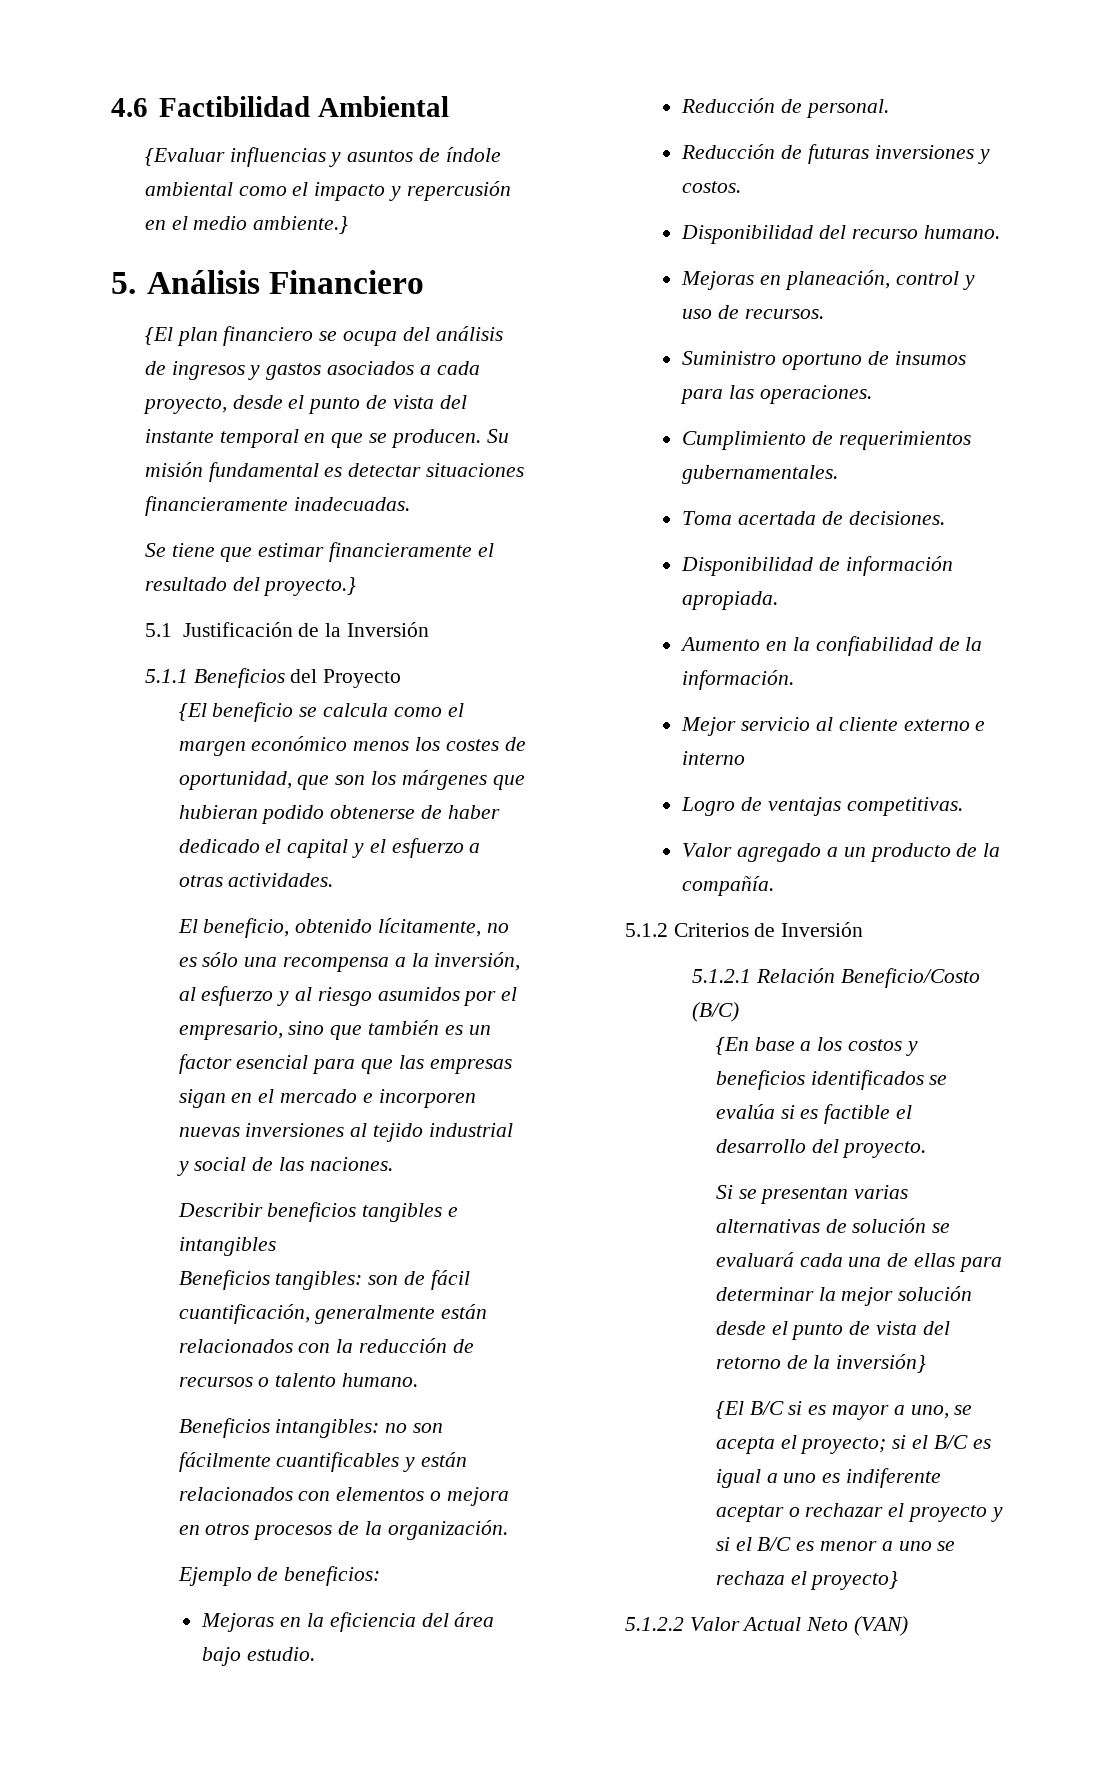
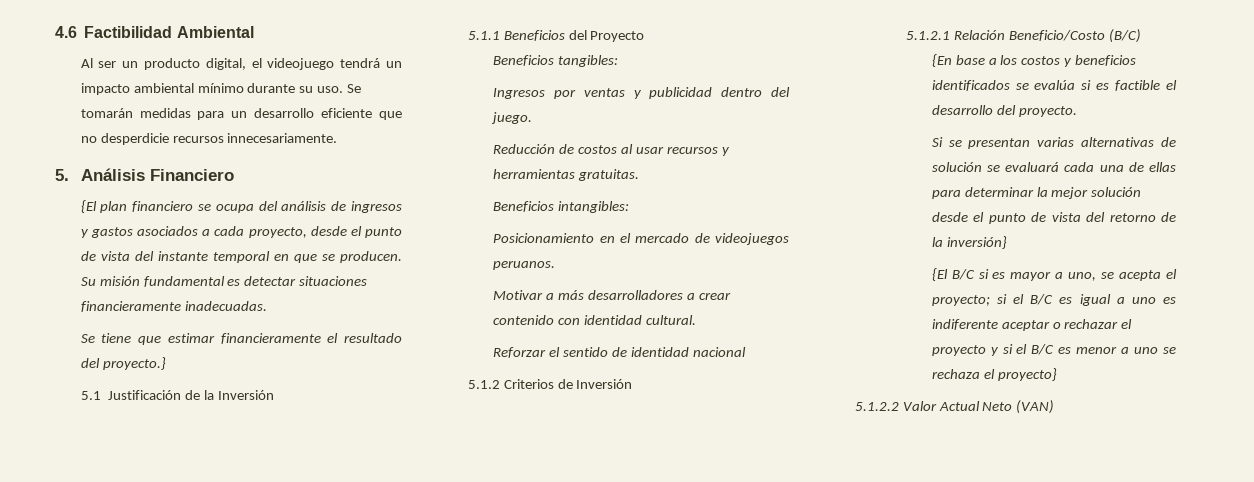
[144,147,501,167] [144,181,511,201] [144,216,349,234] {Evaluar influencias y asuntos de índole ambiental como el impacto y repercusión en el medio ambiente.} -> [80,58,403,70] [80,83,362,95] [80,108,402,120] [80,133,338,145] Al ser un producto digital, el videojuego tendrá un impacto ambiental mínimo durante su uso. Se tomarán medidas para un desarrollo eficiente que no desperdicie recursos innecesariamente.
[178,702,464,722] [178,736,526,756] [178,770,525,790] [178,805,500,824] [178,838,481,858] [178,873,334,887] [177,918,509,938] [178,952,521,972] [178,986,518,1006] [178,1020,491,1040] [178,1054,512,1074] [178,1089,476,1108] [178,1123,513,1142] [176,1157,393,1176] [177,1202,459,1222] [178,1237,276,1256] [178,1270,470,1290] [178,1304,488,1324] [178,1338,474,1353] [178,1373,419,1387] [178,1418,444,1438] [178,1452,468,1472] [178,1487,509,1506] [178,1520,508,1540] [177,1566,381,1586] [201,1612,495,1632] [202,1647,316,1666] [681,98,889,118] [681,144,990,164] [682,181,742,193] [681,225,1000,244] [681,270,975,290] [682,305,824,319] [682,351,966,370] [680,385,872,404] [682,431,971,450] [682,465,839,484] [682,511,945,525] [681,556,953,576] [682,591,779,610] [680,636,983,656] [682,670,795,690] [681,717,986,736] [682,751,746,765] [681,797,963,816] [682,843,1001,862] [682,876,775,896] {El beneficio se calcula como el margen económico menos los costes de oportunidad, que son los márgenes que hubieran podido obtenerse de haber dedicado el capital y el esfuerzo a otras actividades. // El beneficio, obtenido lícitamente, no es sólo una recompensa a la inversión, al esfuerzo y al riesgo asumidos por el empresario, sino que también es un factor esencial para que las empresas sigan en el mercado e incorporen nuevas inversiones al tejido industrial y social de las naciones. // Describir beneficios tangibles e intangibles // Beneficios tangibles: son de fácil cuantificación, generalmente están relacionados con la reducción de recursos o talento humano. // Beneficios intangibles: no son fácilmente cuantificables y están relacionados con elementos o mejora en otros procesos de la organización. // Ejemplo de beneficios: // Mejoras en la eficiencia del área bajo estudio. // Reducción de personal. // Reducción de futuras inversiones y costos. // Disponibilidad del recurso humano. // Mejoras en planeación, control y uso de recursos. // Suministro oportuno de insumos para las operaciones. // Cumplimiento de requerimientos gubernamentales. // Toma acertada de decisiones. // Disponibilidad de información apropiada. // Aumento en la confiabilidad de la información. // Mejor servicio al cliente externo e interno // Logro de ventajas competitivas. // Valor agregado a un producto de la compañía. -> [493,55,619,67] [493,87,790,99] [491,112,533,124] [493,144,730,156] [493,169,640,181] [493,201,630,213] [493,233,789,245] [493,260,556,270] [493,290,731,300] [493,315,697,325] [493,347,746,358] Beneficios tangibles: // Ingresos por ventas y publicidad dentro del juego. // Reducción de costos al usar recursos y herramientas gratuitas. // Beneficios intangibles: // Posicionamiento en el mercado de videojuegos peruanos. // Motivar a más desarrolladores a crear contenido con identidad cultural. // Reforzar el sentido de identidad nacional

